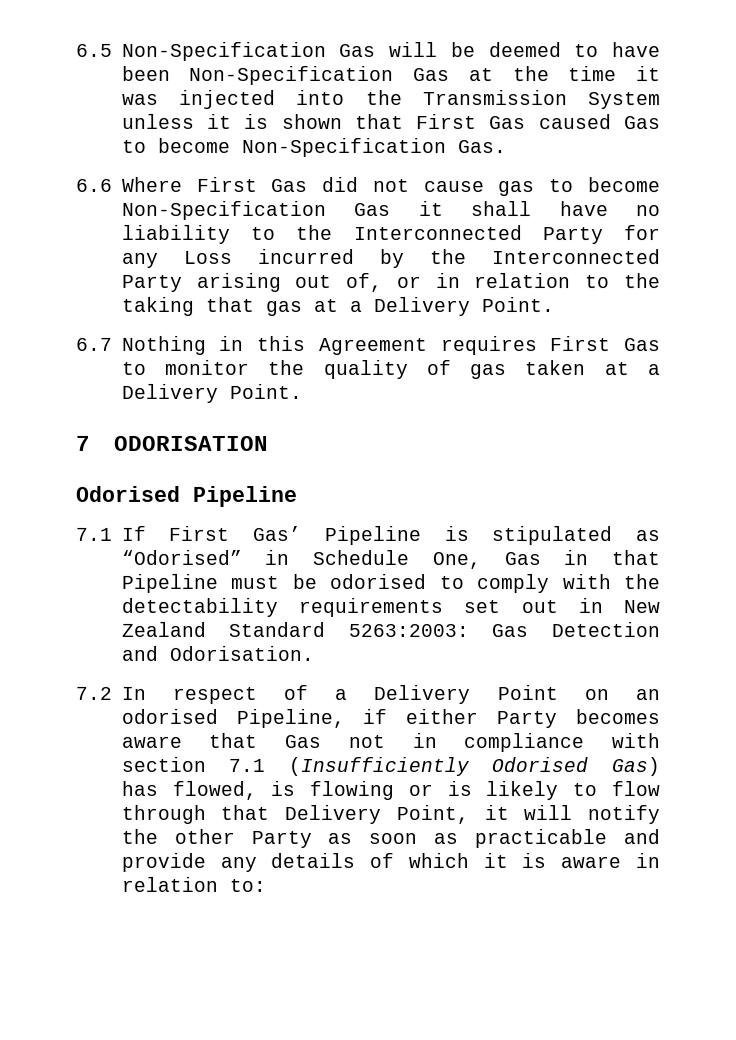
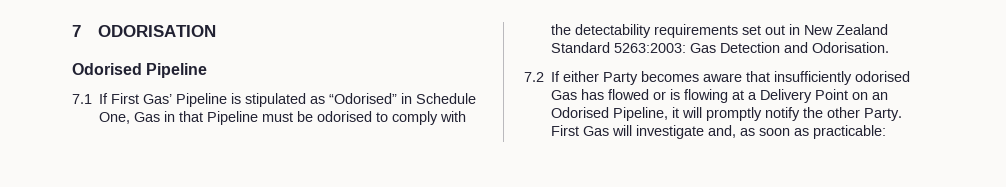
[76,41,661,61] [121,65,661,86] [121,89,661,110] [121,113,661,130] [121,137,507,158] [76,176,661,197] [121,200,661,220] [121,224,661,245] [121,248,661,269] [121,272,661,293] [121,296,555,317] [76,335,661,356] [121,359,661,380] [121,383,303,403] 6.5 Non-Specification Gas will be deemed to have been Non-Specification Gas at the time it was injected into the Transmission System unless it is shown that First Gas caused Gas to become Non-Specification Gas. // 6.6 Where First Gas did not cause gas to become Non-Specification Gas it shall have no liability to the Interconnected Party for any Loss incurred by the Interconnected Party arising out of, or in relation to the taking that gas at a Delivery Point. // 6.7 Nothing in this Agreement requires First Gas to monitor the quality of gas taken at a Delivery Point. // -> (72, 31) none
[120,684,309,704] In respect of -> [551,71,911,85] [551,89,745,103] If either Party becomes aware that insufficiently odorised Gas has flowed or is flowing at
[120,708,661,729] [120,732,660,753] [120,756,660,777] [120,780,660,801] [120,804,469,825] odorised Pipeline, if either Party becomes aware that Gas not in compliance with section 7.1 (Insufficiently Odorised Gas) has flowed, is flowing or is likely to flow through that Delivery Point, -> [551,107,669,121] Odorised Pipeline,
(573, 813) none -> [706,107,763,121] promptly
[250,829,660,849] [120,852,660,872] [120,876,266,892] Party as soon as practicable and provide any details of which it is aware in relation to: -> [864,108,903,121] [551,125,887,139] Party. First Gas will investigate and, as soon as practicable:

